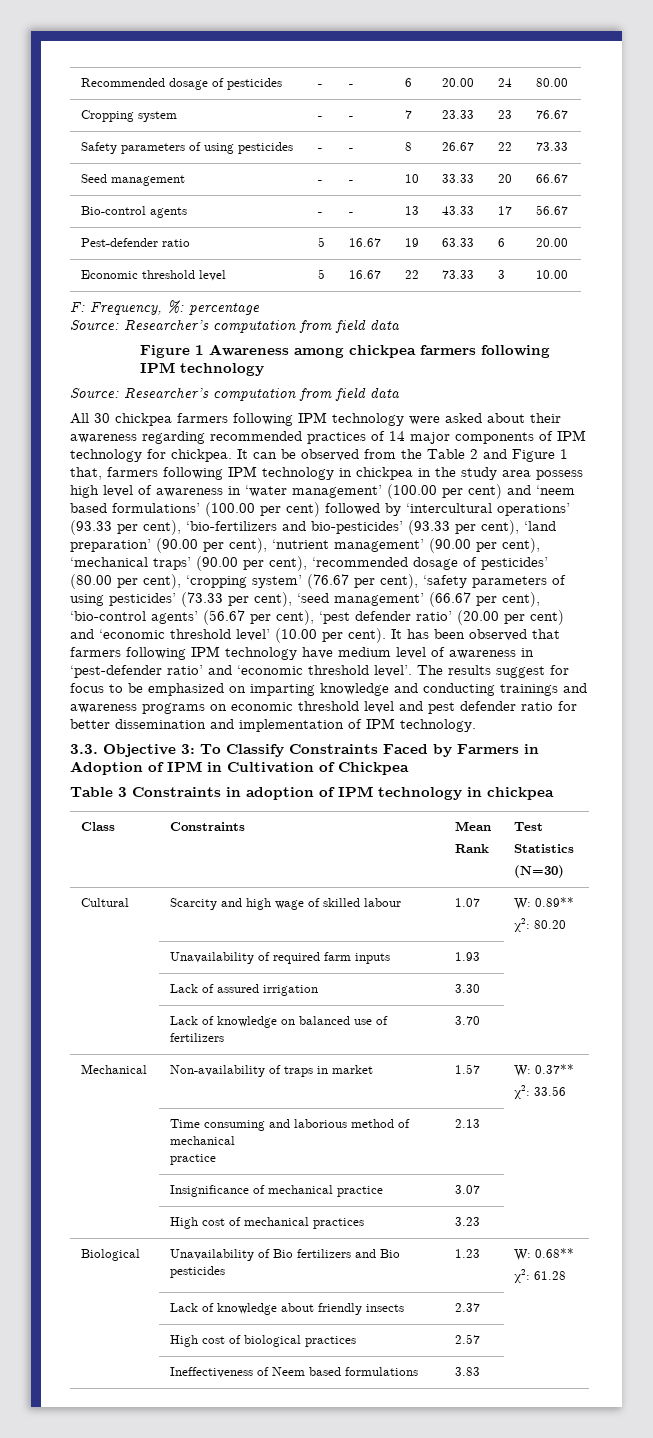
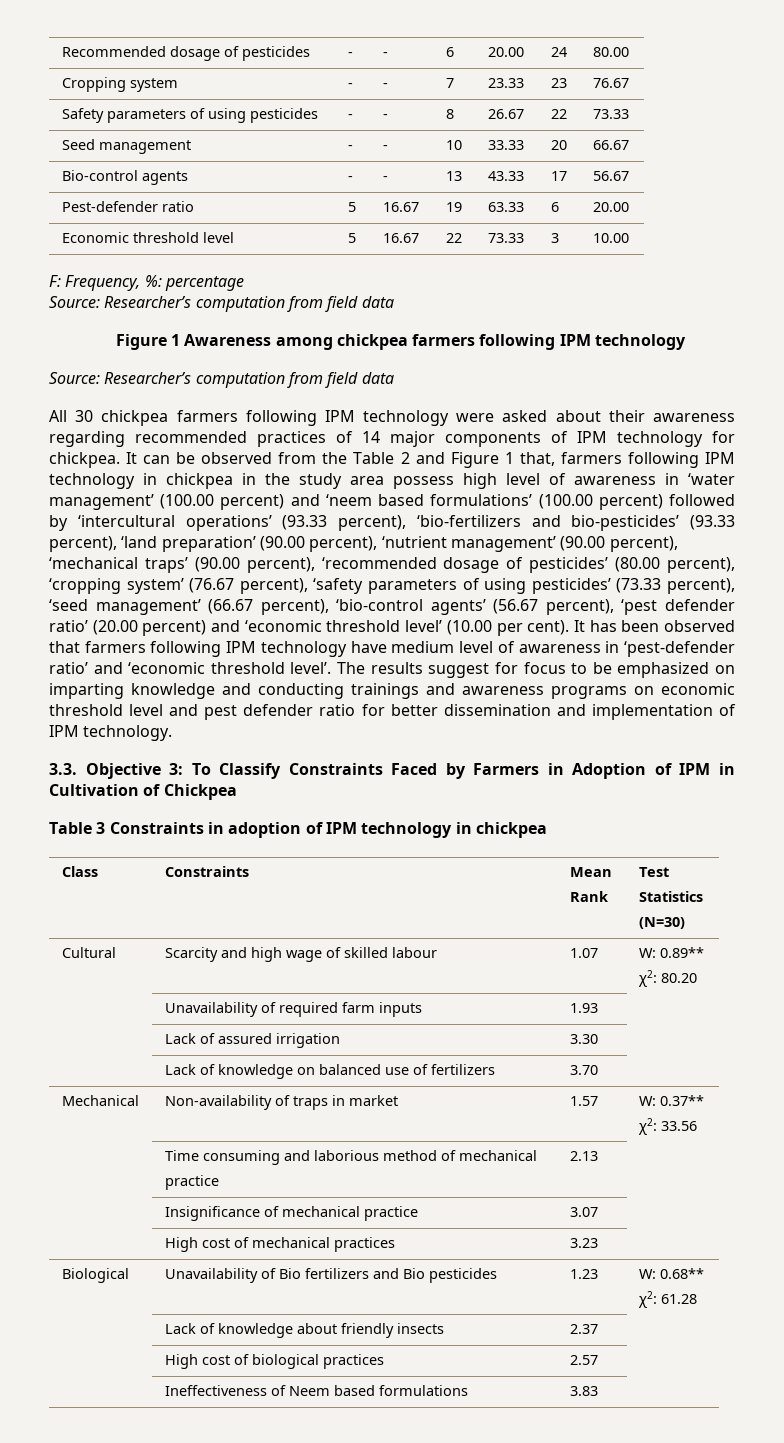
[442,484,502,499] per cent) -> [220,494,285,510] percent)
[260,502,320,517] per cent) -> [598,494,663,510] percent)
[117,520,181,535] per cent), -> [338,515,406,531] percent),
[455,520,519,535] per cent), -> [49,536,117,552] percent),
[203,538,267,553] per cent), -> [309,536,378,552] percent),
[476,538,540,553] per cent), -> [609,536,678,552] percent),
[243,556,307,571] per cent), -> [246,557,315,573] percent),
[117,574,181,589] per cent), -> [667,557,736,573] percent),
[354,574,418,589] per cent), -> [239,578,308,594] percent),
[228,592,292,607] per cent), -> [667,578,736,594] percent),
[476,592,540,607] per cent), -> [260,599,329,615] percent),
[250,610,314,625] per cent), -> [545,599,614,615] percent),
[504,610,564,625] per cent) -> [142,620,207,636] percent)

